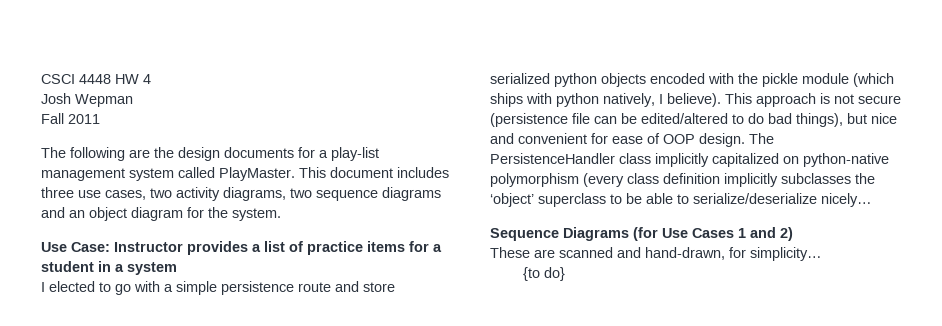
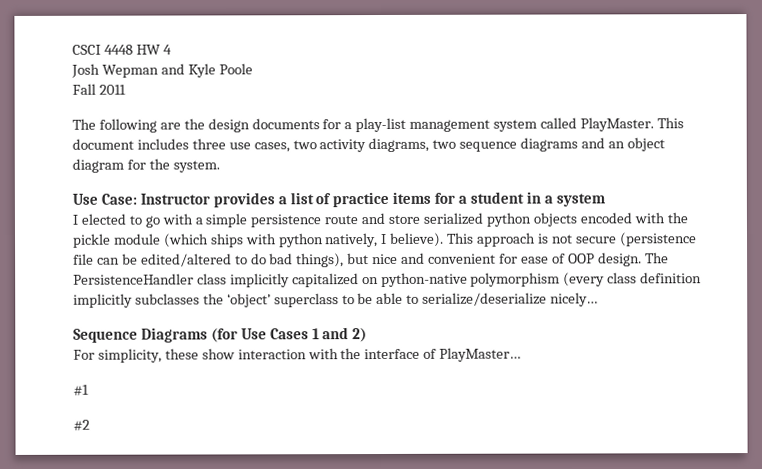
(133, 100) none -> [160,63,253,78] and Kyle Poole
[490,247,822,261] [523,267,566,281] These are scanned and hand-drawn, for simplicity… // {to do} -> [73,347,522,363] [73,384,89,396] [73,419,90,431] For simplicity, these show interaction with the interface of PlayMaster… // #1 // #2

